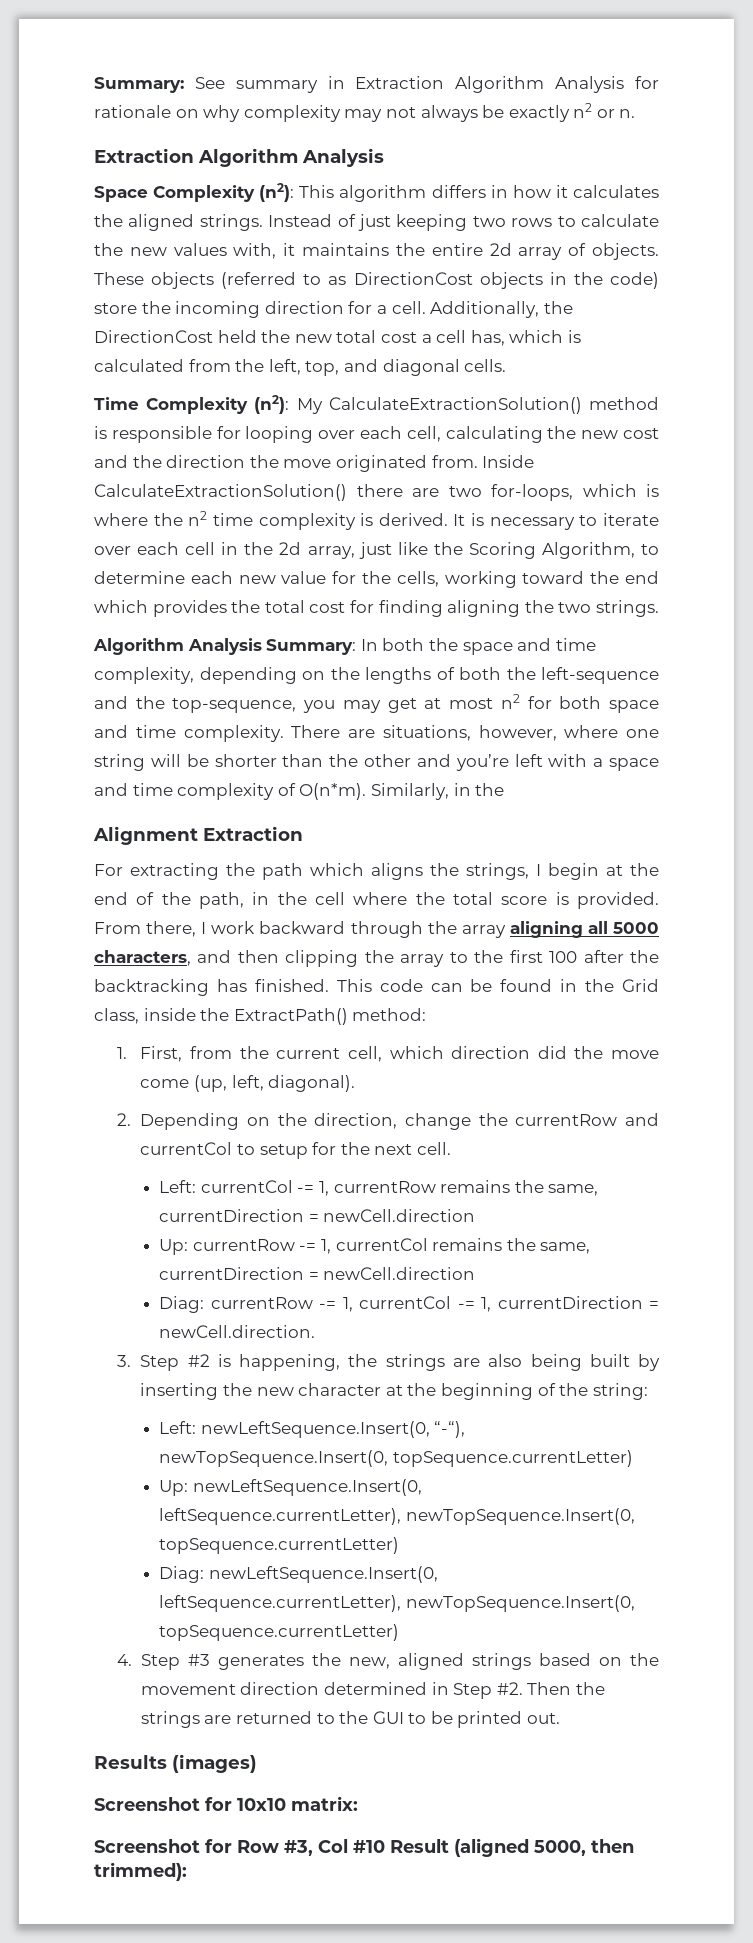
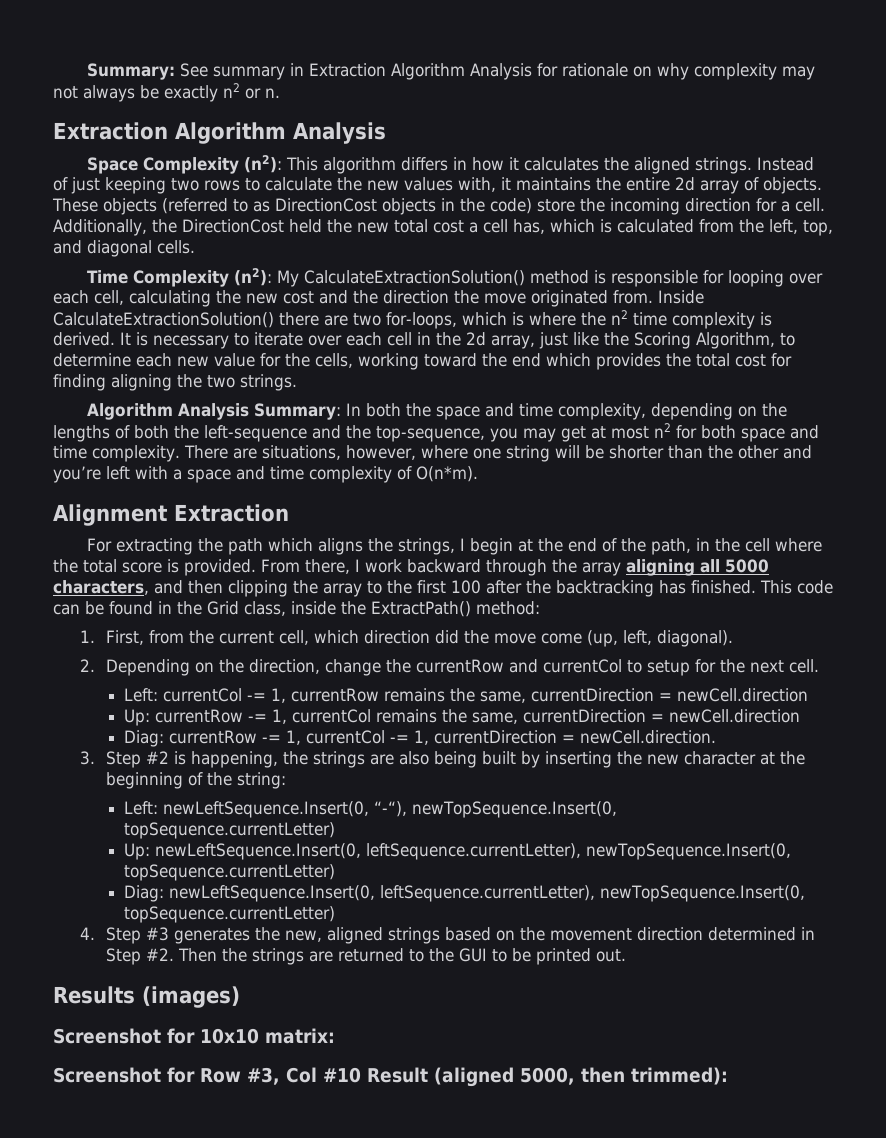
[370,783,505,800] Similarly, in the -> (478, 474) none

